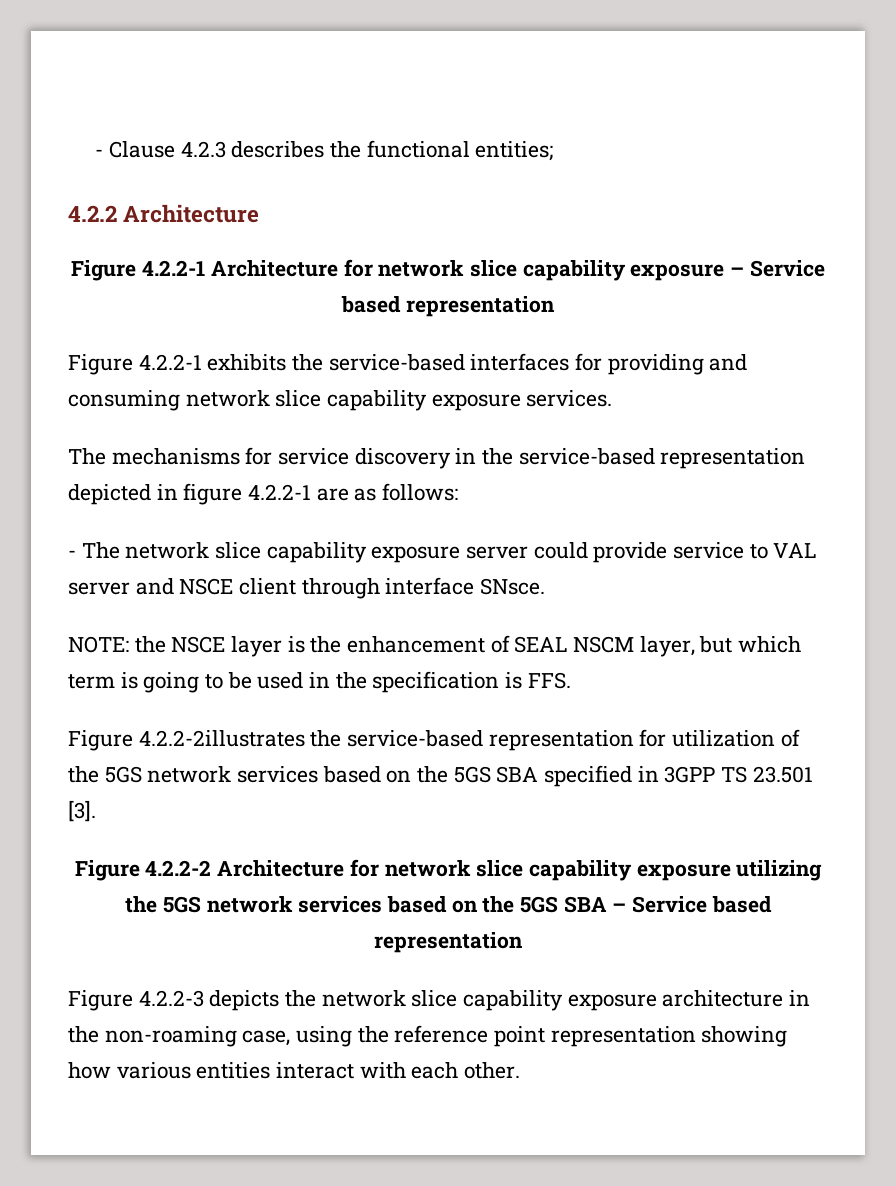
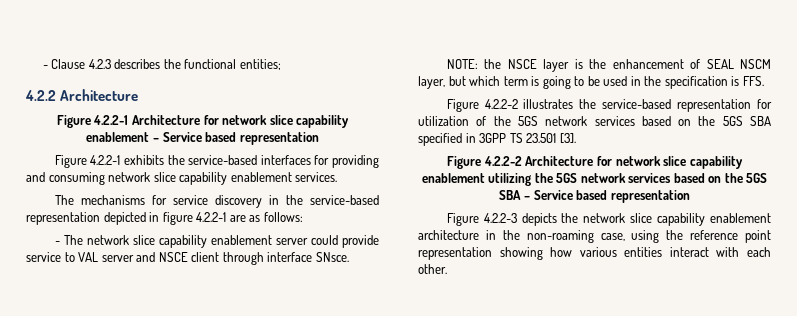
[630,264,725,281] exposure -> [86,132,150,142] enablement
[431,394,521,411] exposure -> [230,172,292,182] enablement
[371,546,461,563] exposure -> [210,235,272,245] enablement
[138,730,305,747] 4.2.2-2illustrates -> [484,99,574,109] 4.2.2-2 illustrates
[636,864,731,881] exposure -> [421,173,485,183] enablement
[567,994,657,1011] exposure -> [710,213,771,223] enablement

